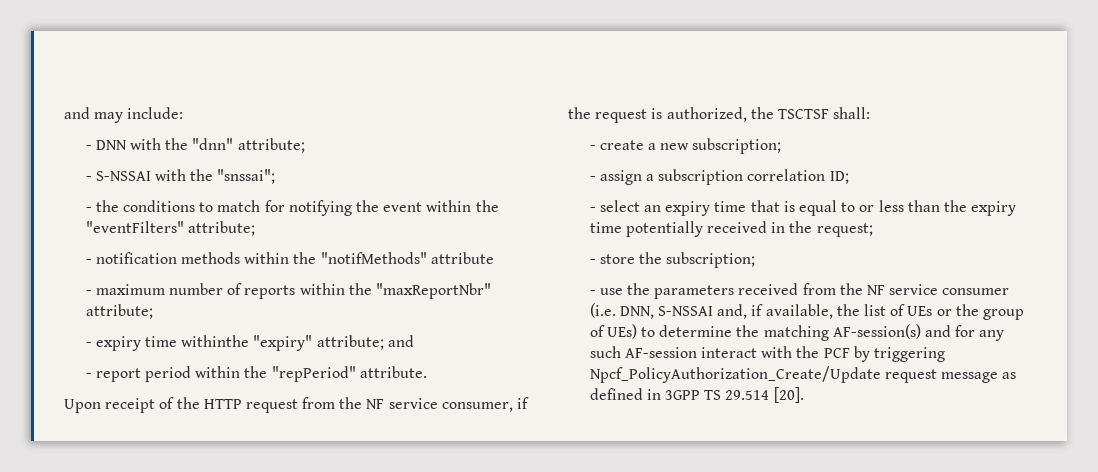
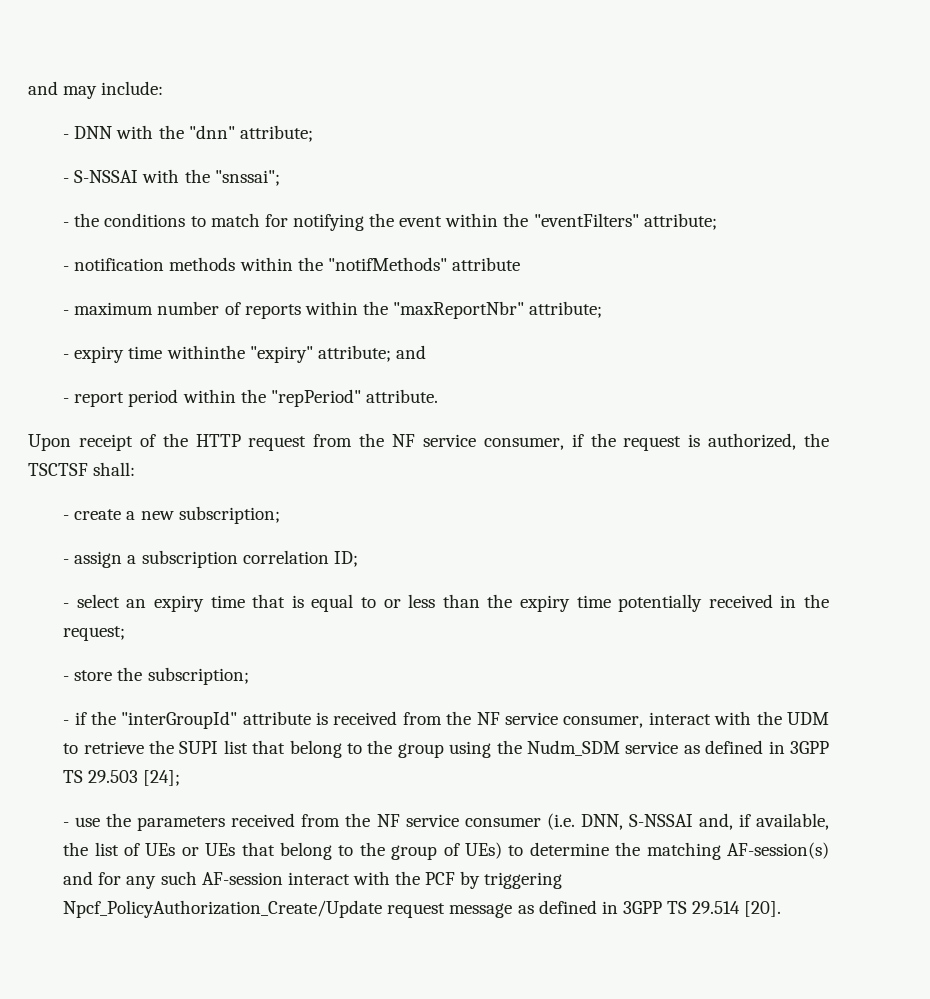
(756, 260) none -> [63,711,829,729] [63,740,829,758] [63,770,181,786] // - if the "interGroupId" attribute is received from the NF service consumer, interact with the UDM to retrieve the SUPI list that belong to the group using the Nudm_SDM service as defined in 3GPP TS 29.503 [24];
(952, 312) none -> [205,842,354,860] UEs that belong to

